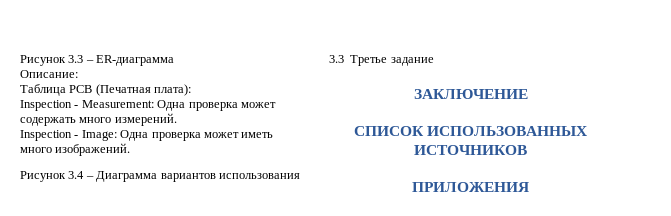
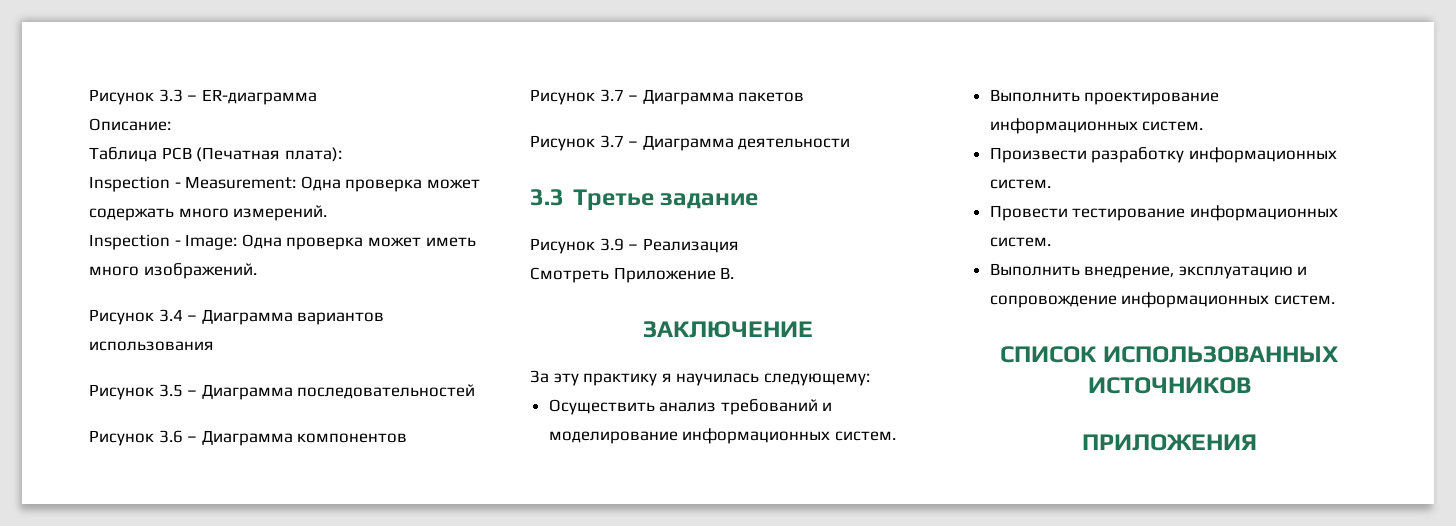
[329,55,434,66] [413,89,528,99] 3.3 Третье задание // ЗАКЛЮЧЕНИЕ -> [89,384,476,400] [89,430,408,446] [530,89,805,105] [530,135,851,151] [530,189,758,210] [530,238,739,254] [530,267,735,283] [643,321,813,338] [530,370,870,386] [548,399,833,415] [548,428,896,444] [989,89,1220,105] [989,118,1204,134] [989,147,1337,163] [989,179,1051,189] [989,205,1338,221] [989,237,1051,247] [989,263,1308,279] [989,292,1335,308] Рисунок 3.5 – Диаграмма последовательностей // Рисунок 3.6 – Диаграмма компонентов // Рисунок 3.7 – Диаграмма пакетов // Рисунок 3.7 – Диаграмма деятельности // 3.3 Третье задание // Рисунок 3.9 – Реализация // Смотреть Приложение В. // ЗАКЛЮЧЕНИЕ // За эту практику я научилась следующему: // Осуществить анализ требований и моделирование информационных систем. // Выполнить проектирование информационных систем. // Произвести разработку информационных систем. // Провести тестирование информационных систем. // Выполнить внедрение, эксплуатацию и сопровождение информационных систем.

